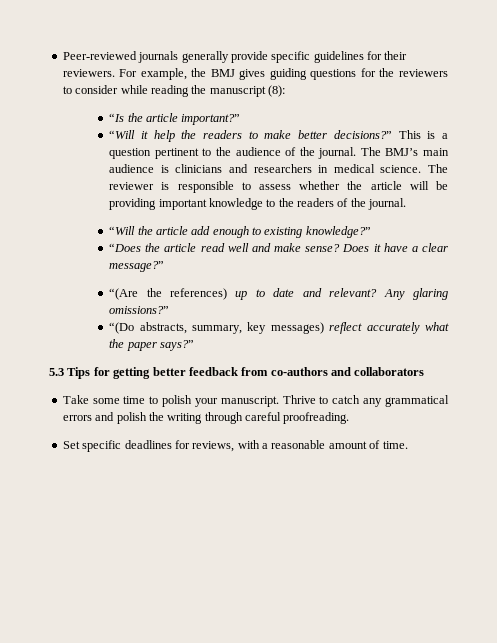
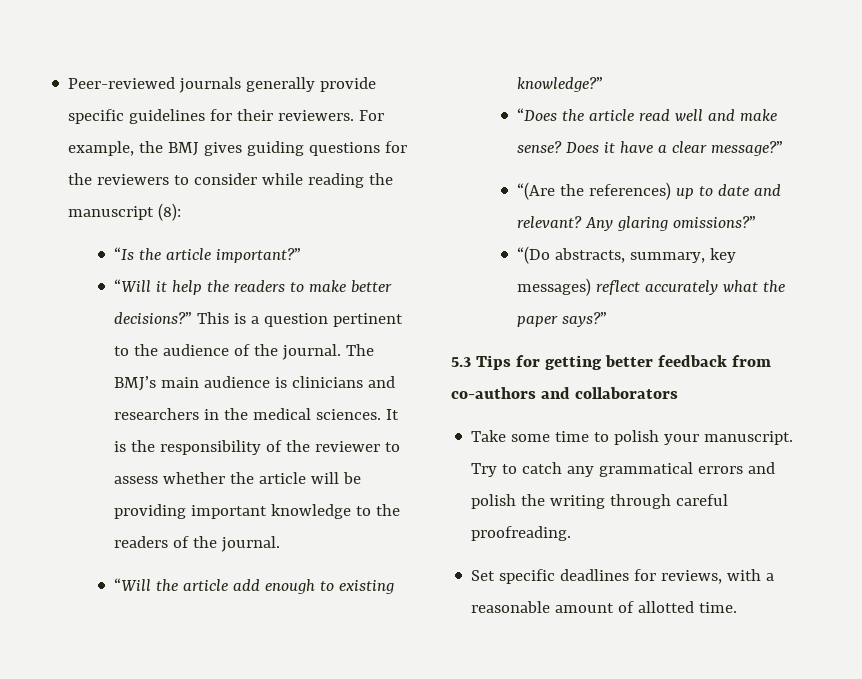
[333,164,449,173] [109,181,234,193] medical science. The reviewer is responsible -> [224,408,400,420] [114,440,381,455] the medical sciences. It is the responsibility of the reviewer
[282,395,316,404] Thrive -> [471,463,498,477] Try
(381, 444) none -> [638,601,695,613] allotted

